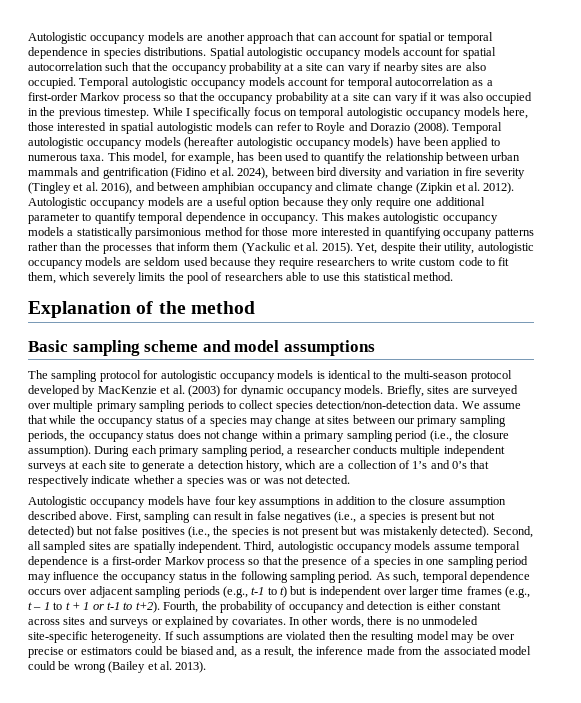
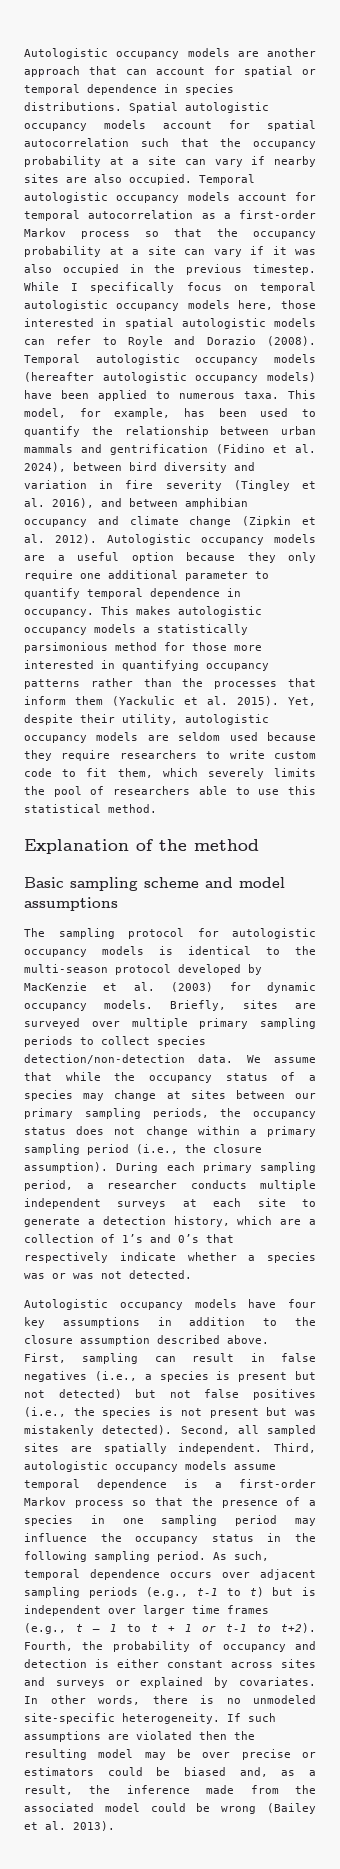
[443,230,493,239] occupany -> [206,663,269,671] occupancy

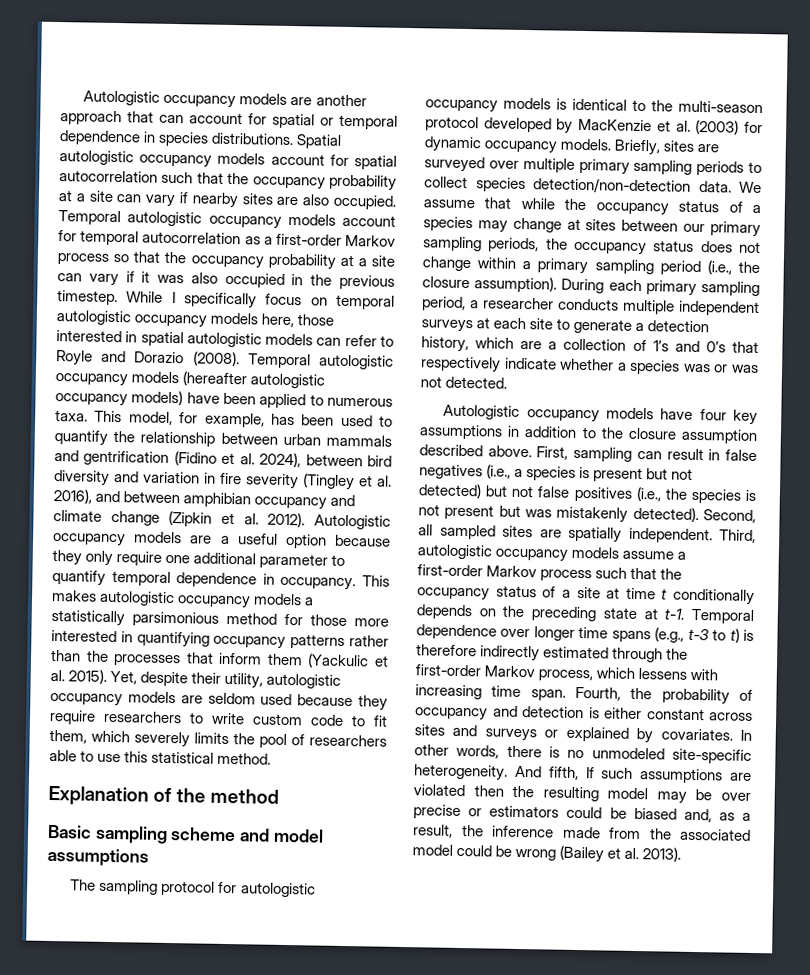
[24,1479,316,1490] [24,1497,316,1508] [24,1515,316,1526] [24,1533,316,1544] [24,1551,269,1562] [24,1569,316,1580] [24,1587,317,1598] [24,1605,269,1616] [24,1623,316,1634] temporal dependence is a first-order Markov process so that the presence of a species in one sampling period may influence the occupancy status in the following sampling period. As such, temporal dependence occurs over adjacent sampling periods (e.g., t-1 to t) but is independent over larger time frames (e.g., t – 1 to t + 1 or t-1 to t+2). -> [677,551,687,560] [417,564,683,582] [417,585,755,605] [416,604,754,624] [416,624,755,643] [416,644,689,663] [415,664,719,682] [415,684,566,701] a first-order Markov process such that the occupancy status of a site at time t conditionally depends on the preceding state at t-1. Temporal dependence over longer time spans (e.g., t-3 to t) is therefore indirectly estimated through the first-order Markov process, which lessens with increasing time span.
(220, 1718) none -> [514,765,579,781] And fifth,

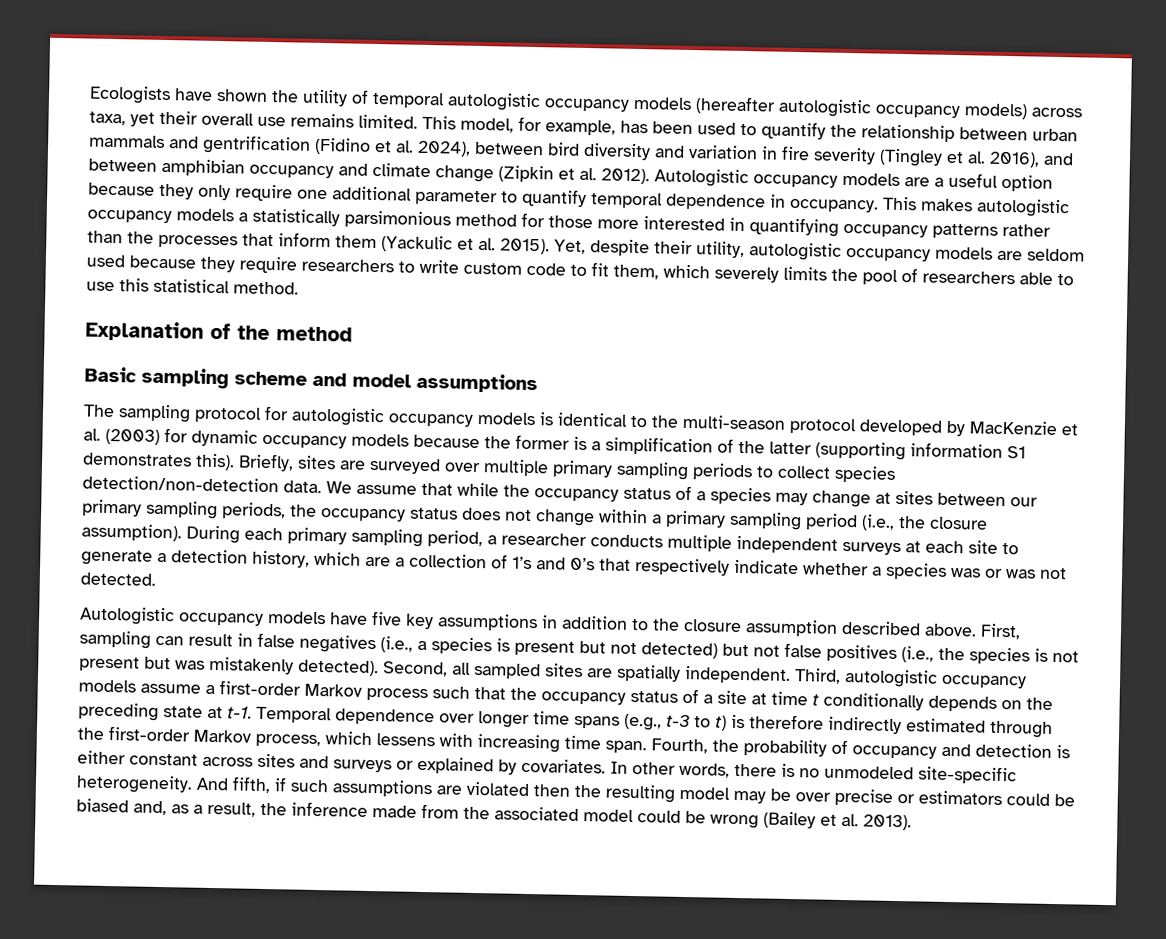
[83,90,367,109] [60,110,398,130] [59,130,343,149] [59,150,397,170] [59,170,397,191] [58,190,397,210] [58,210,396,229] [58,230,396,247] [57,251,395,270] [57,271,395,290] [57,290,395,310] [56,310,335,328] [56,330,394,348] [56,350,311,369] Autologistic occupancy models are another approach that can account for spatial or temporal dependence in species distributions. Spatial autologistic occupancy models account for spatial autocorrelation such that the occupancy probability at a site can vary if nearby sites are also occupied. Temporal autologistic occupancy models account for temporal autocorrelation as a first-order Markov process so that the occupancy probability at a site can vary if it was also occupied in the previous timestep. While I specifically focus on temporal autologistic occupancy models here, those interested in spatial autologistic models can refer to Royle and Dorazio (2008). Temporal -> [89,85,445,109] Ecologists have shown the utility of temporal
[186,392,393,409] [55,410,88,422] have been applied to numerous taxa. -> [1031,107,1082,118] [89,110,418,129] across taxa, yet their overall use remains limited.
[560,138,612,151] models. -> [351,433,1026,461] [83,452,235,471] models because the former is a simplification of the latter (supporting information S1 demonstrates this).
[699,409,727,421] four -> [372,611,402,626] five
[585,767,595,779] If -> [274,777,287,792] if

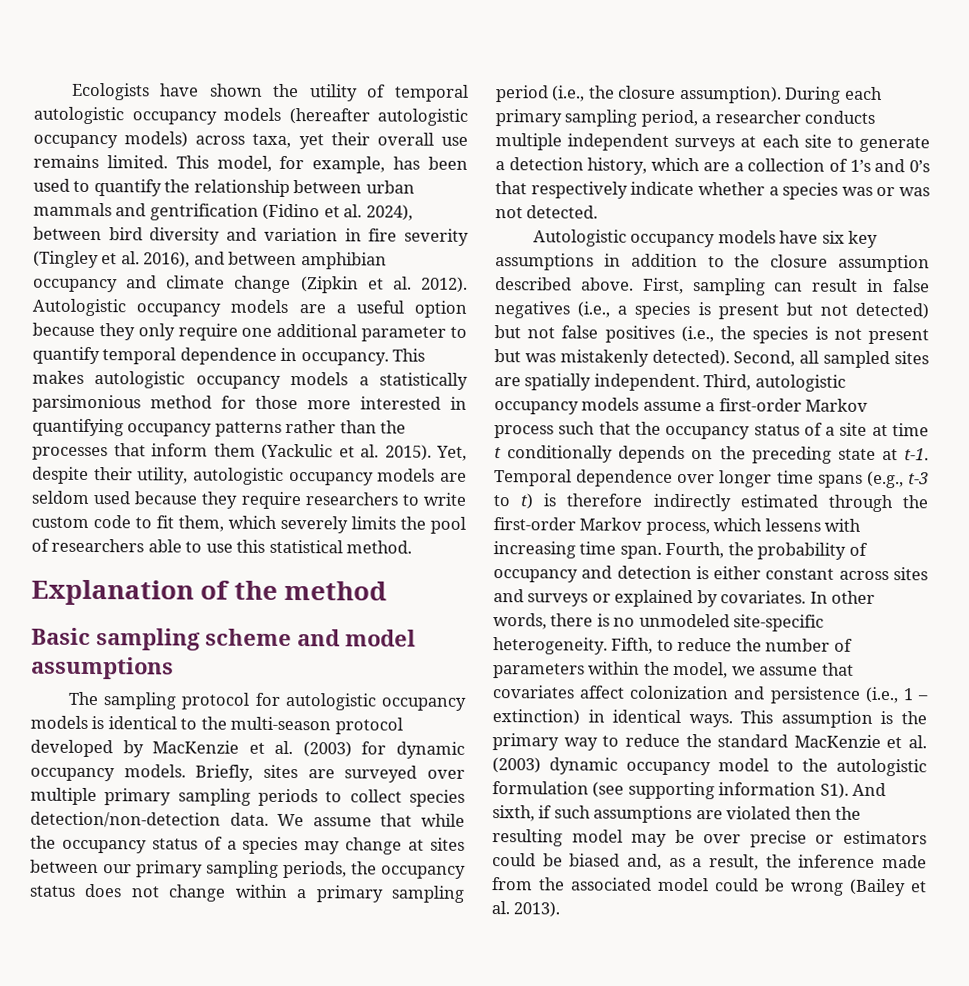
[351,433,1026,461] [83,452,235,471] models because the former is a simplification of the latter (supporting information S1 demonstrates this). -> [123,764,186,778] models.
[372,611,402,626] five -> [821,230,845,244] six
[196,776,271,794] And fifth, -> [611,637,853,654] [493,661,854,679] [492,685,929,704] [492,709,927,728] [492,733,927,751] [492,757,927,777] [492,781,887,800] [492,805,535,822] Fifth, to reduce the number of parameters within the model, we assume that covariates affect colonization and persistence (i.e., 1 – extinction) in identical ways. This assumption is the primary way to reduce the standard MacKenzie et al. (2003) dynamic occupancy model to the autologistic formulation (see supporting information S1). And sixth,

